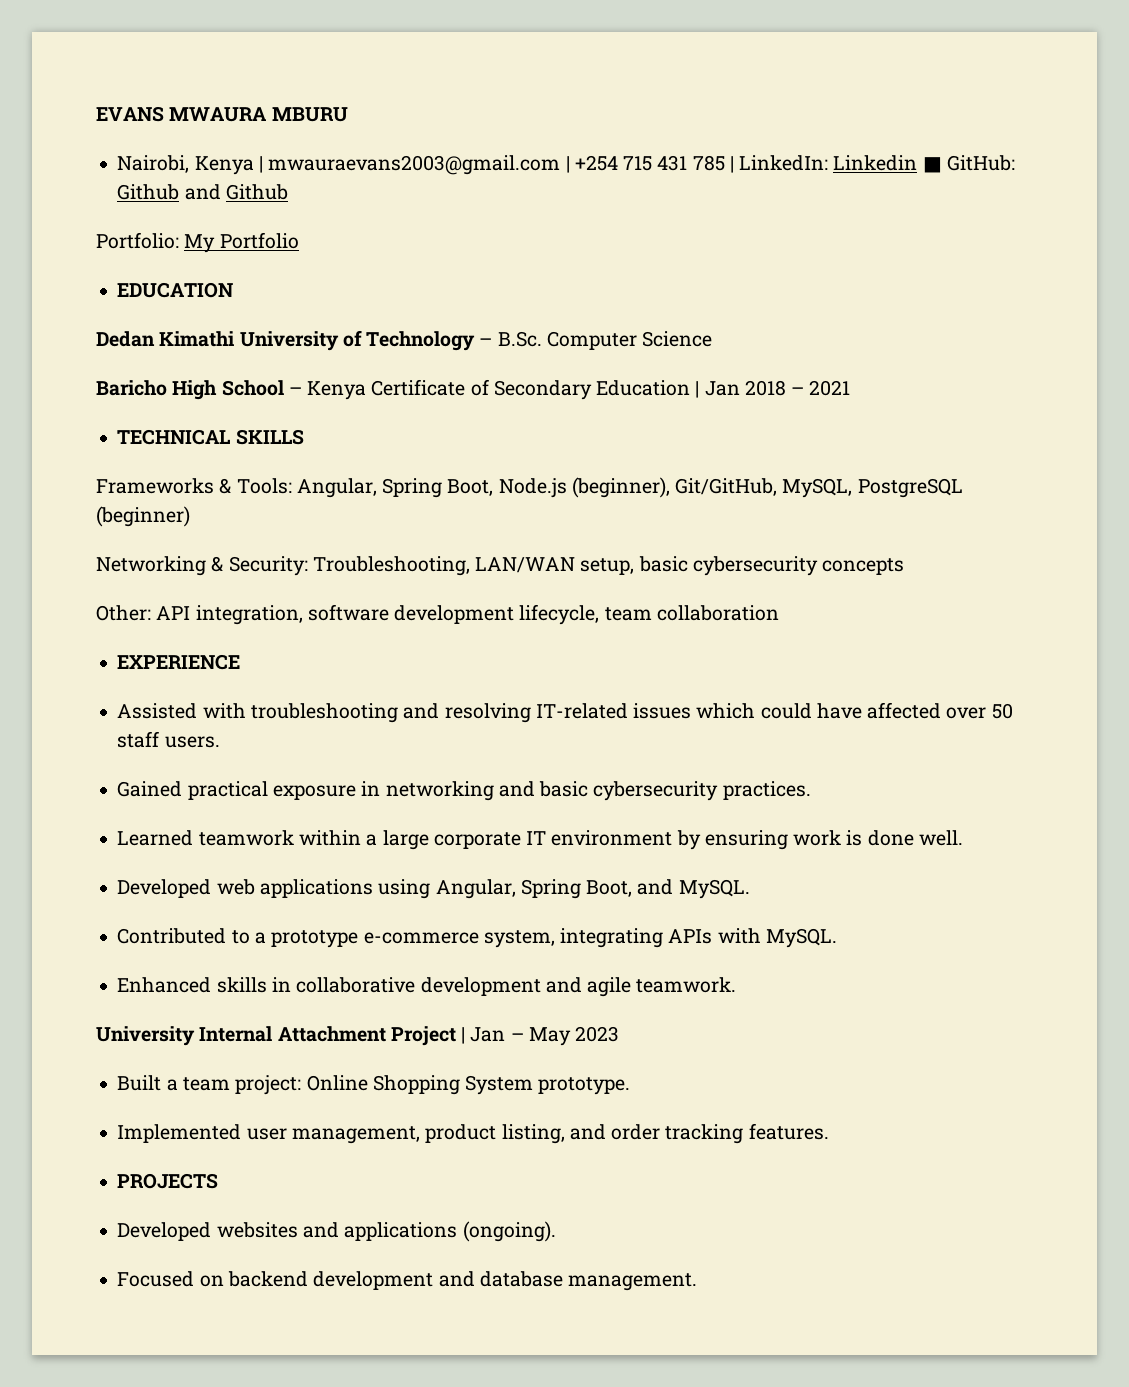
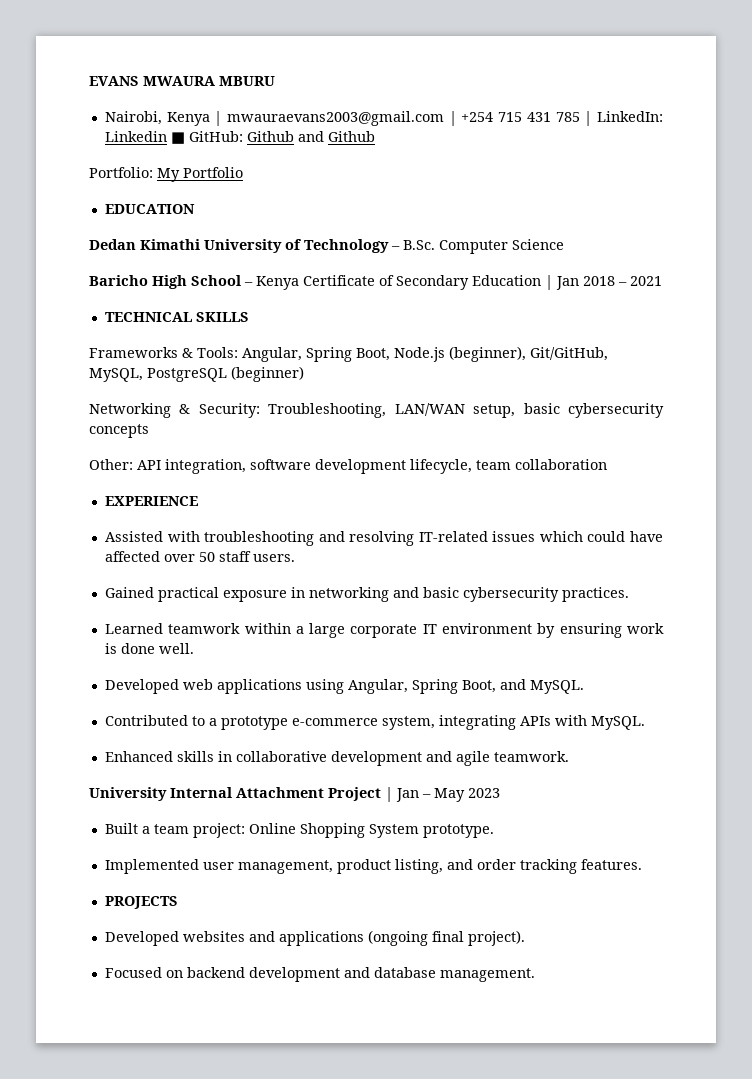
[462,1221,556,1242] (ongoing). -> [367,930,525,946] (ongoing final project).

